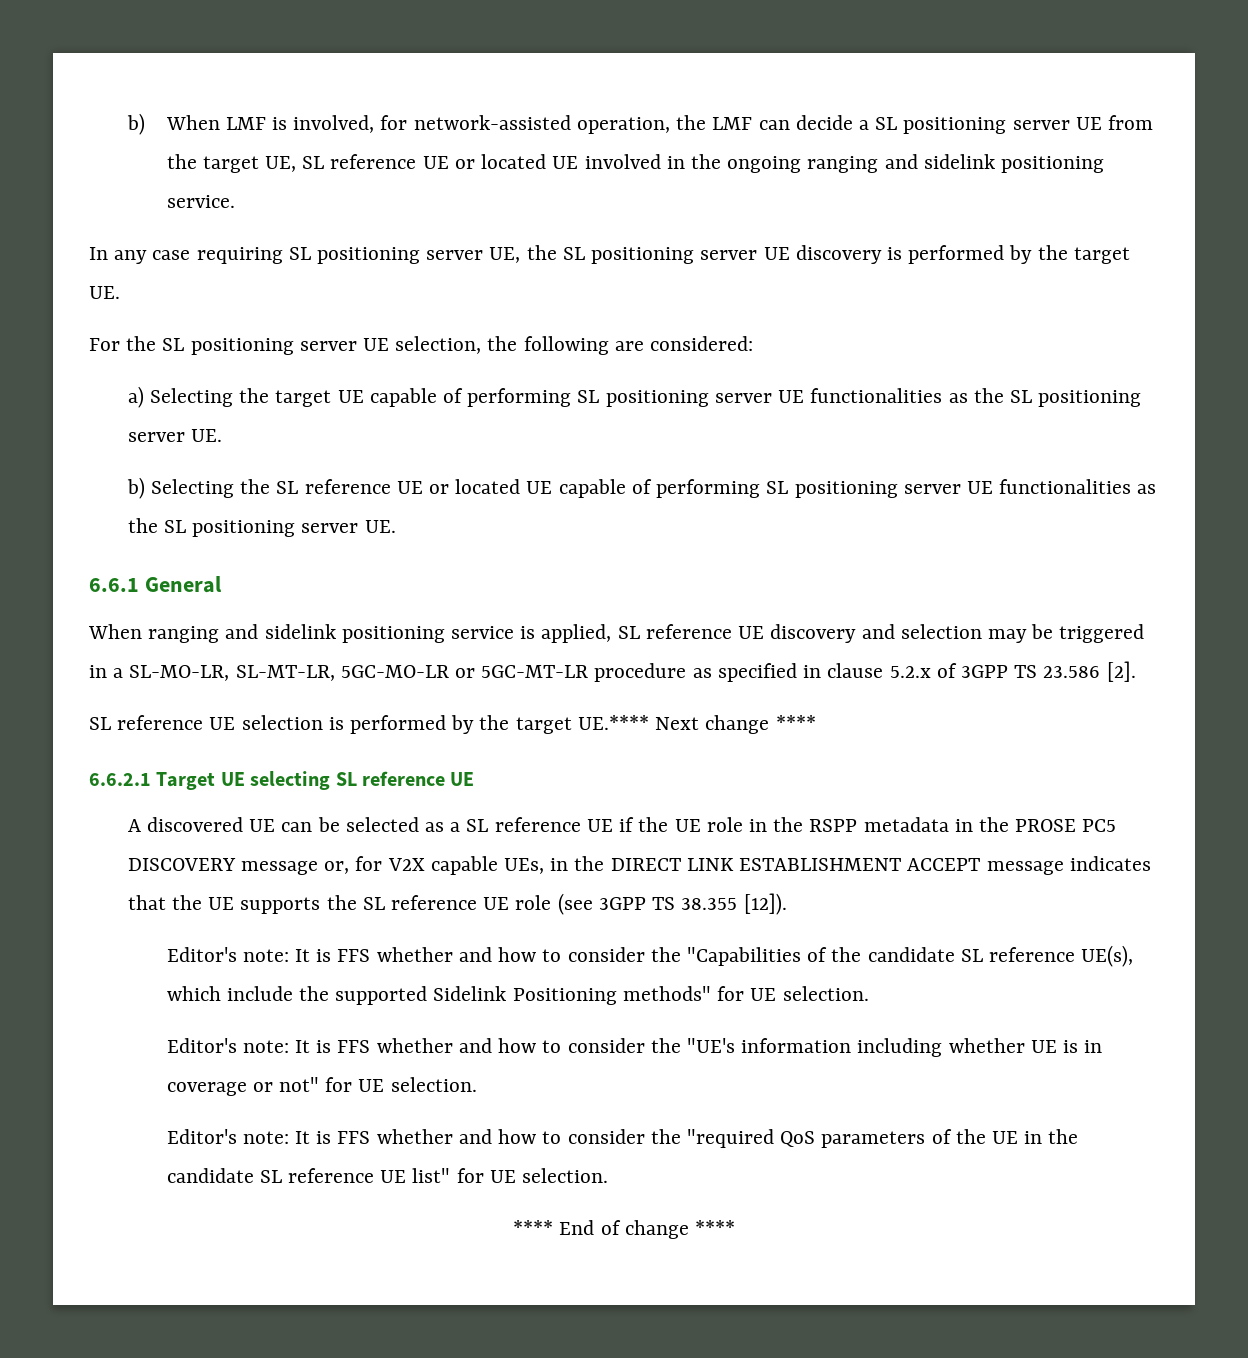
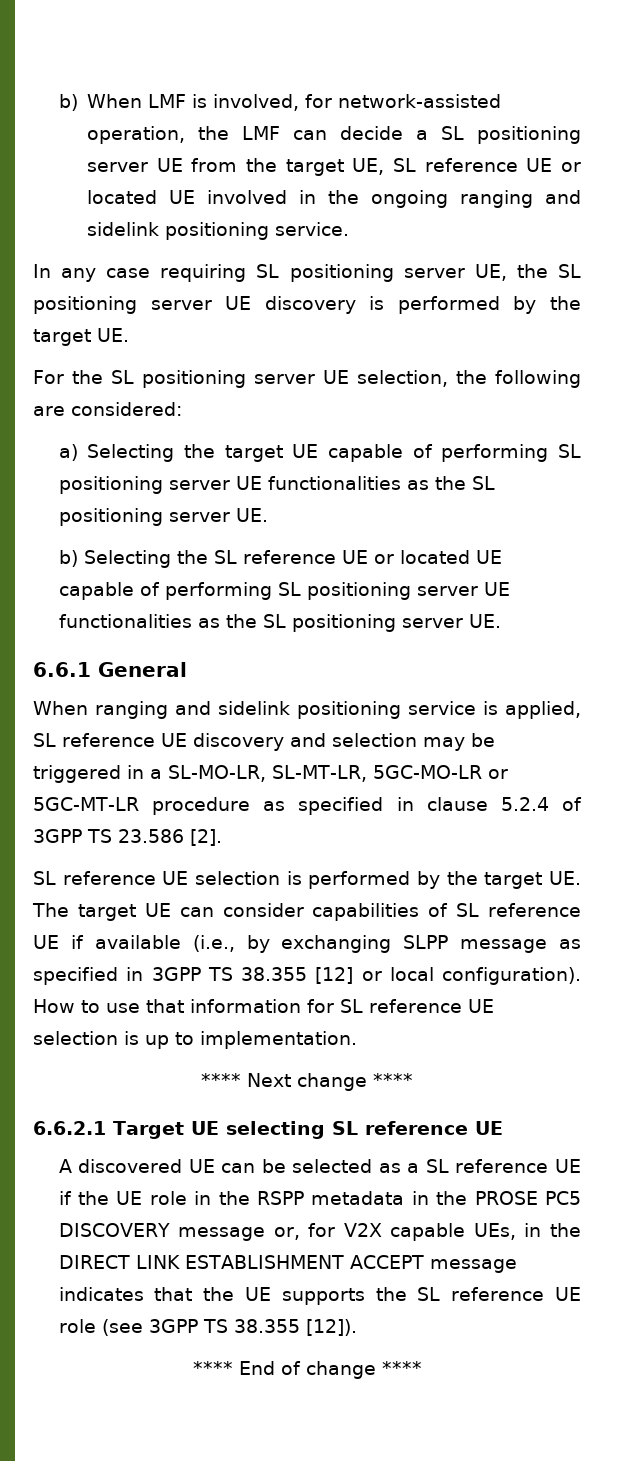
[889,666,931,678] 5.2.x -> [500,797,549,811] 5.2.4
[577,715,649,730] UE.**** -> [549,871,581,885] [32,903,581,921] [33,935,581,953] [33,967,581,985] [33,999,494,1013] [33,1031,357,1049] [201,1073,241,1087] UE. The target UE can consider capabilities of SL reference UE if available (i.e., by exchanging SLPP message as specified in 3GPP TS 38.355 [12] or local configuration). How to use that information for SL reference UE selection is up to implementation. // ****
[166,945,1134,967] [166,986,869,1005] [166,1038,1103,1057] [166,1077,477,1096] [166,1129,1079,1148] [166,1168,609,1183] // Editor's note: It is FFS whether and how to consider the "Capabilities of the candidate SL reference UE(s), which include the supported Sidelink Positioning methods" for UE selection. // Editor's note: It is FFS whether and how to consider the "UE's information including whether UE is in coverage or not" for UE selection. // Editor's note: It is FFS whether and how to consider the "required QoS parameters of the UE in the candidate SL reference UE list" for UE selection. -> (357, 1327) none

